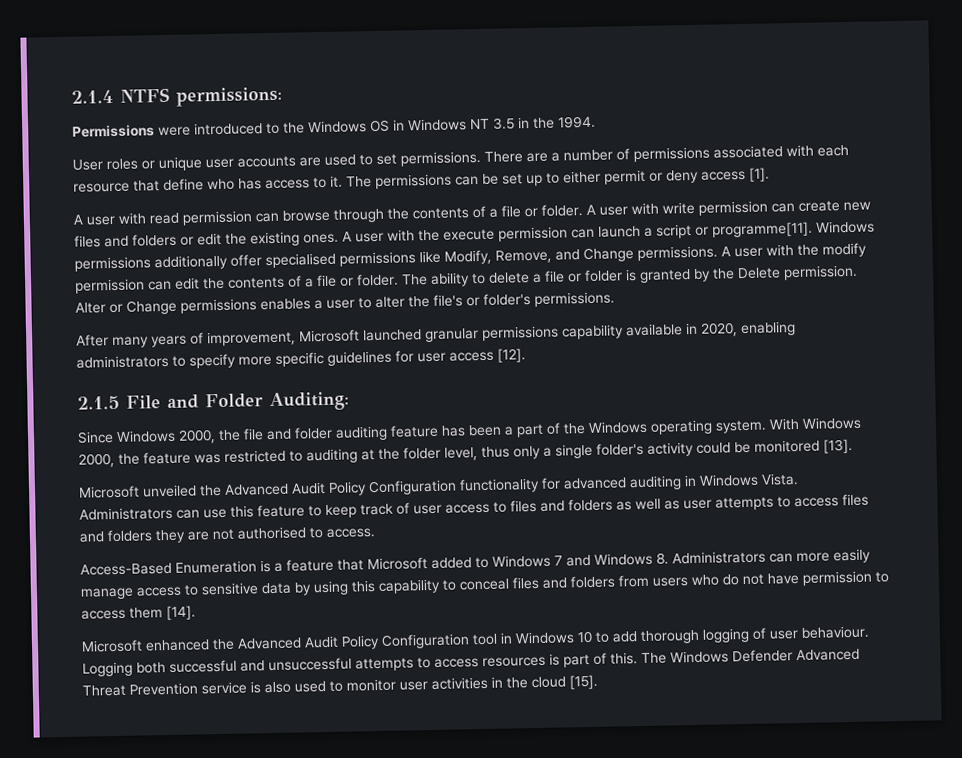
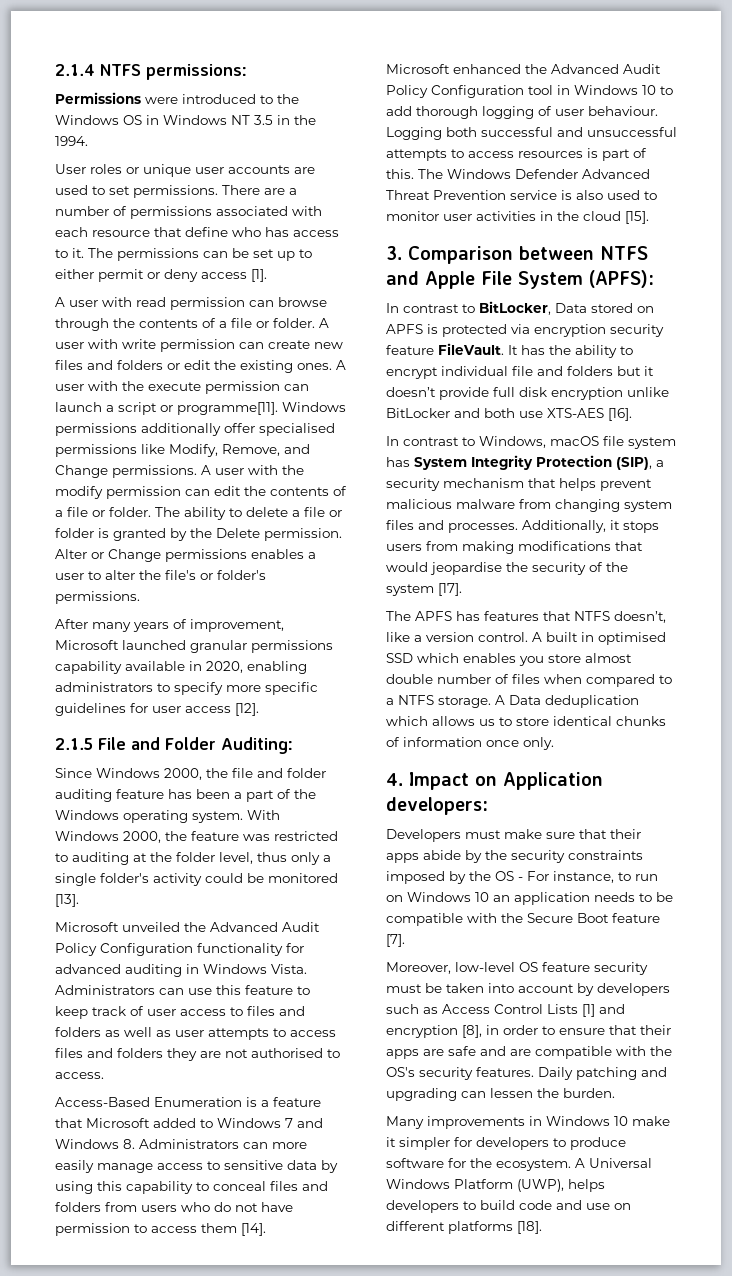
(598, 682) none -> [386,246,648,264] [386,270,654,289] [386,301,654,315] [386,324,664,337] [386,343,633,358] [386,366,654,379] [386,387,669,400] [386,408,632,421] [386,436,676,449] [386,455,664,470] [386,478,652,491] [386,499,672,512] [386,520,659,533] [386,541,643,554] [386,562,628,575] [386,583,462,596] [386,611,666,623] [386,632,666,645] [386,653,632,666] [386,674,672,687] [386,695,639,708] [386,716,666,726] [386,737,554,750] [386,772,603,790] [386,797,488,815] [386,829,641,842] [386,850,643,863] [386,871,658,884] [386,892,673,905] [386,913,660,926] [386,934,405,947] [386,962,648,975] [386,983,670,996] [386,1004,625,1017] [386,1025,671,1038] [386,1046,672,1059] [386,1067,667,1080] [386,1088,615,1101] [386,1116,670,1129] [386,1137,626,1150] [386,1158,652,1171] [386,1179,605,1192] [386,1200,631,1213] [386,1221,542,1234] // 3. Comparison between NTFS and Apple File System (APFS): // In contrast to BitLocker, Data stored on APFS is protected via encryption security feature FileVault. It has the ability to encrypt individual file and folders but it doesn’t provide full disk encryption unlike BitLocker and both use XTS-AES [16]. // In contrast to Windows, macOS file system has System Integrity Protection (SIP), a security mechanism that helps prevent malicious malware from changing system files and processes. Additionally, it stops users from making modifications that would jeopardise the security of the system [17]. // The APFS has features that NTFS doesn’t, like a version control. A built in optimised SSD which enables you store almost double number of files when compared to a NTFS storage. A Data deduplication which allows us to store identical chunks of information once only. // 4. Impact on Application developers: // Developers must make sure that their apps abide by the security constraints imposed by the OS - For instance, to run on Windows 10 an application needs to be compatible with the Secure Boot feature [7]. // Moreover, low-level OS feature security must be taken into account by developers such as Access Control Lists [1] and encryption [8], in order to ensure that their apps are safe and are compatible with the OS's security features. Daily patching and upgrading can lessen the burden. // Many improvements in Windows 10 make it simpler for developers to produce software for the ecosystem. A Universal Windows Platform (UWP), helps developers to build code and use on different platforms [18].

